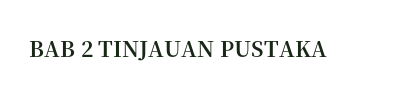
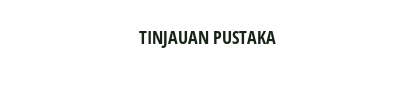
[28,41,93,57] BAB 2 -> (138, 39) none

